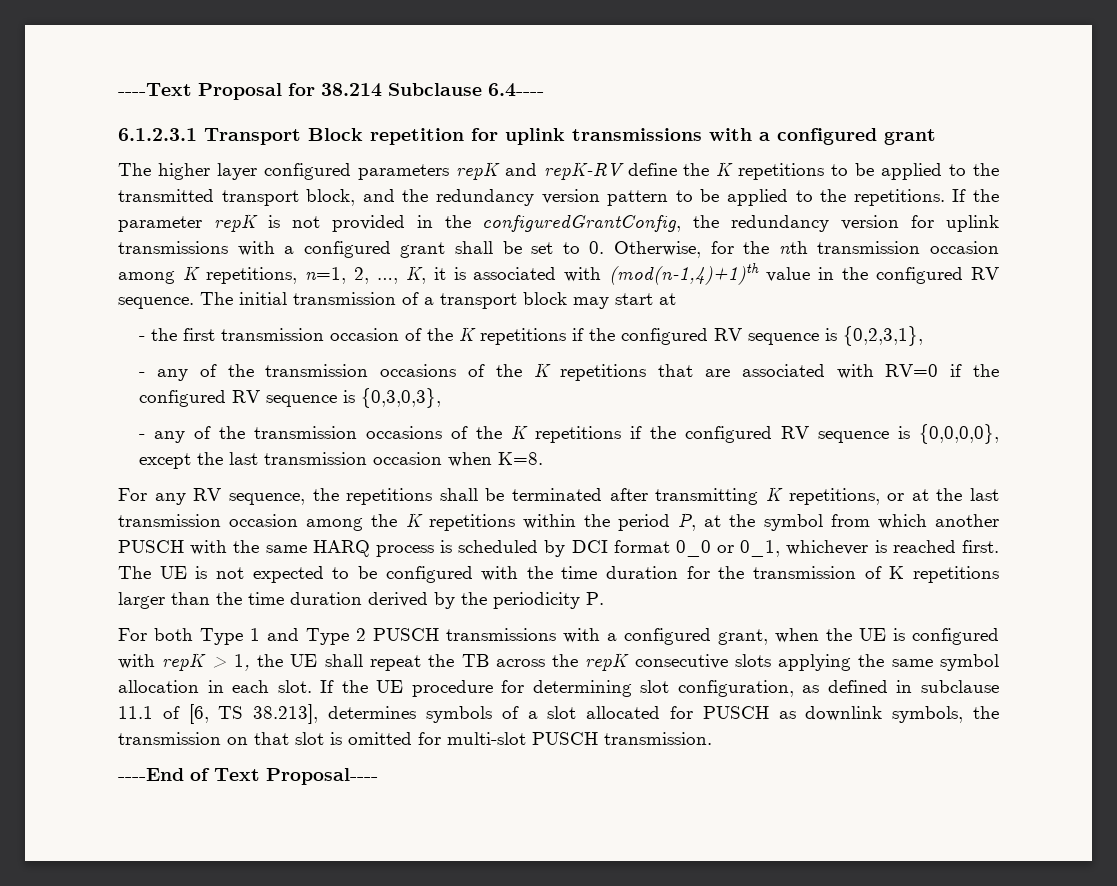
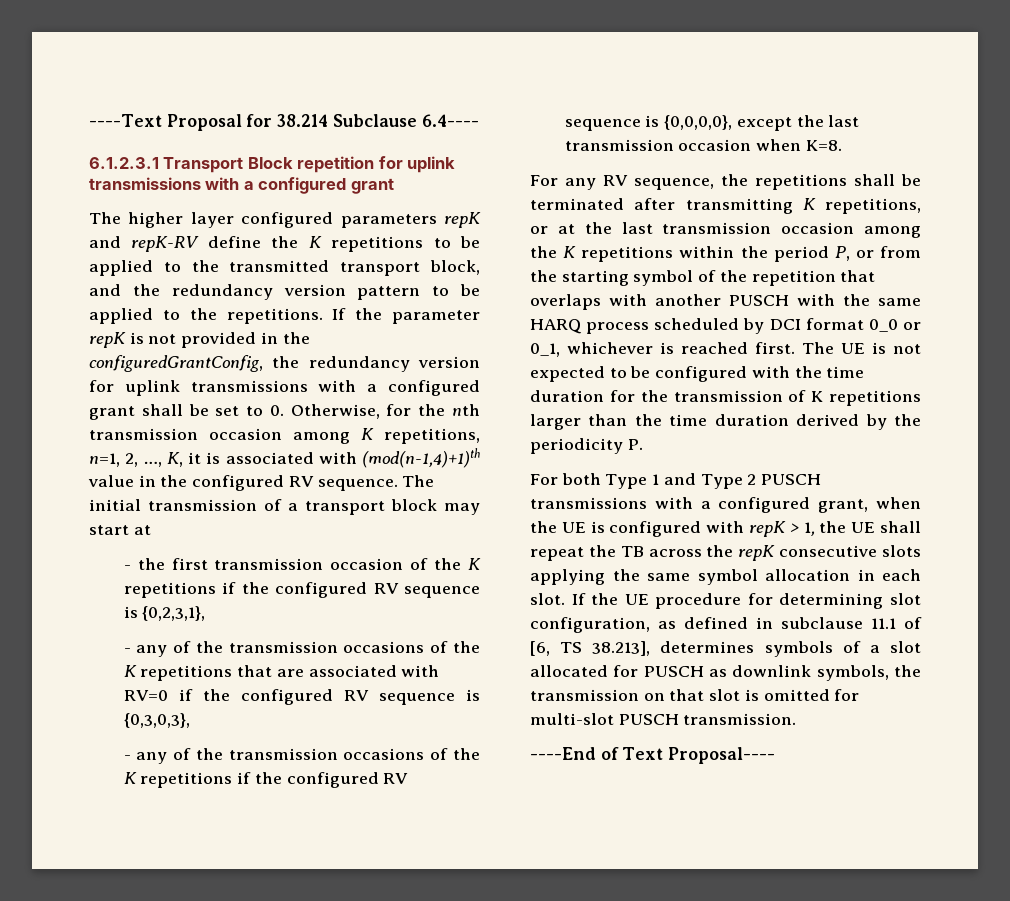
[704,514,927,531] at the symbol from which -> [855,246,921,258] [530,270,876,286] [530,294,647,310] or from the starting symbol of the repetition that overlaps with
[440,540,453,553] is -> (650, 328) none

